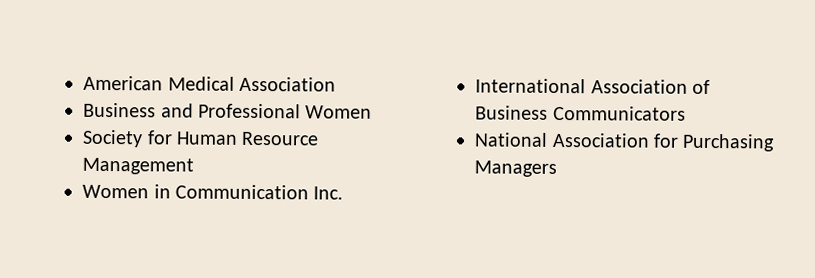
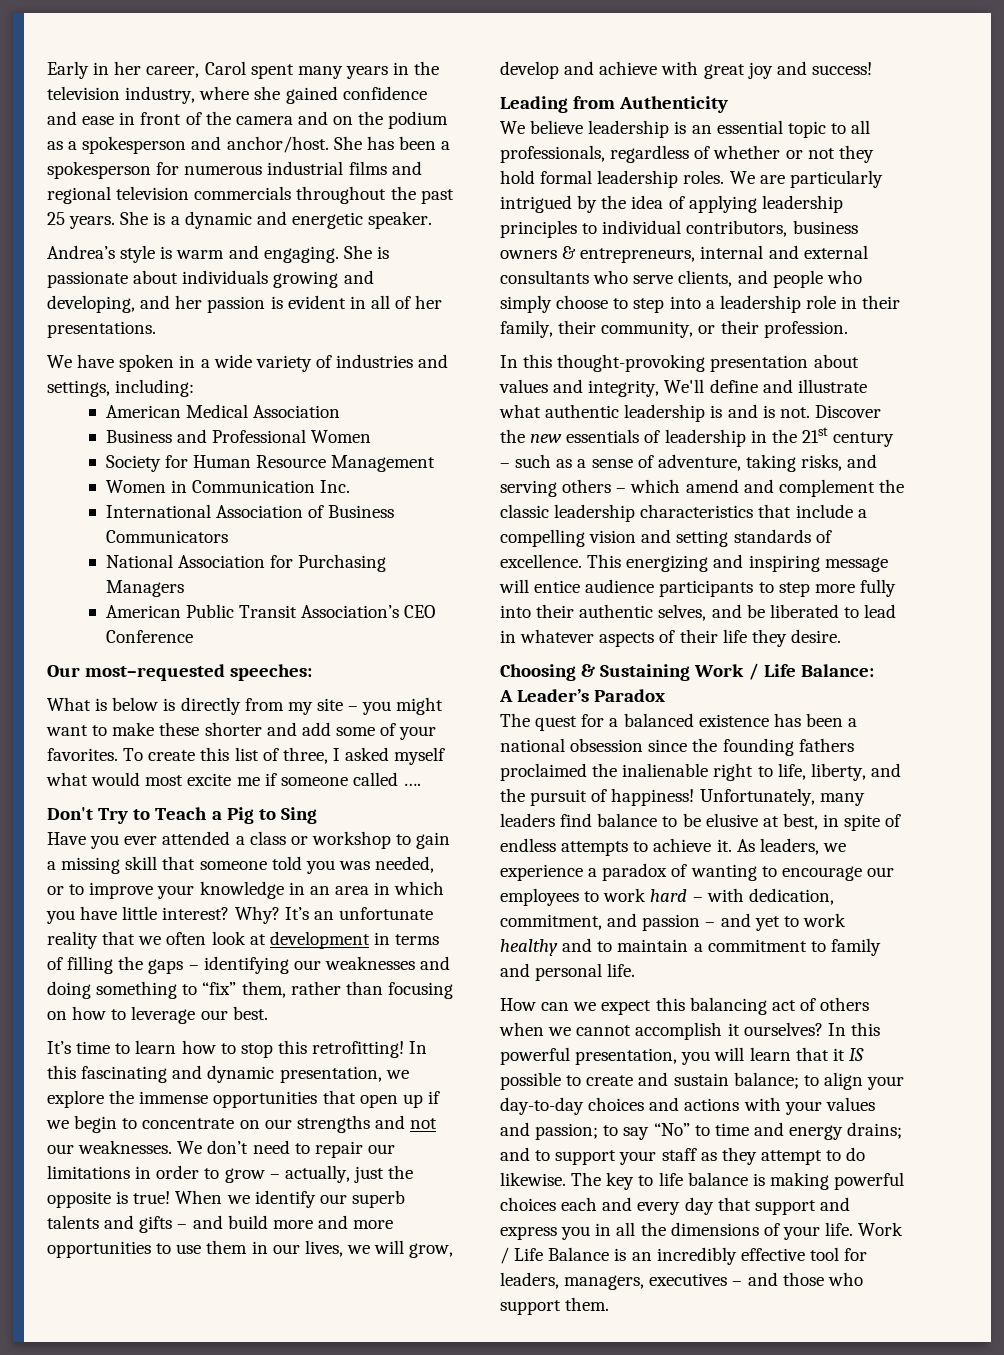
(83, 83) none -> [47,61,440,79] [47,86,427,104] [47,111,449,129] [47,136,451,154] [47,161,422,179] [47,186,454,204] [47,211,433,229] [47,245,389,263] [47,270,374,288] [47,295,443,313] [47,321,156,338] [47,354,449,372] [47,379,195,397] Early in her career, Carol spent many years in the television industry, where she gained confidence and ease in front of the camera and on the podium as a spokesperson and anchor/host. She has been a spokesperson for numerous industrial films and regional television commercials throughout the past 25 years. She is a dynamic and energetic speaker. // Andrea’s style is warm and engaging. She is passionate about individuals growing and developing, and her passion is evident in all of her presentations. // We have spoken in a wide variety of industries and settings, including: //
(558, 168) none -> [105,604,436,618] [105,630,193,643] [47,664,313,681] [47,697,444,715] [46,722,437,740] [47,747,446,765] [46,772,422,786] [47,807,317,824] [47,831,451,849] [47,856,435,874] [47,881,445,899] [46,906,433,924] [47,931,440,949] [47,956,451,974] [47,981,453,999] [47,1006,268,1024] [47,1040,428,1058] [47,1065,409,1083] [47,1090,440,1108] [46,1115,438,1133] [47,1140,395,1158] [47,1165,414,1183] [47,1190,405,1208] [47,1215,394,1233] [47,1240,454,1258] [500,61,872,79] [500,96,729,113] [500,120,871,138] [500,145,874,163] [500,170,883,188] [500,195,843,213] [500,220,858,238] [500,245,868,263] [500,270,862,288] [500,295,901,313] [500,320,848,338] [500,354,859,372] [499,379,867,397] [499,404,881,422] [500,427,895,447] [500,454,878,472] [500,479,904,497] [500,504,867,522] [500,529,832,547] [500,554,888,572] [499,579,896,597] [500,604,897,621] [500,629,841,647] [500,663,874,681] [499,689,666,702] [500,713,858,731] [500,738,854,756] [500,763,901,781] [500,788,865,806] [500,813,902,831] [500,838,846,856] [500,863,894,881] [500,888,834,906] [500,913,846,931] [500,938,881,956] [500,963,636,981] [500,997,870,1015] [499,1022,880,1040] [500,1047,864,1065] [500,1072,905,1090] [500,1097,875,1115] [500,1122,903,1140] [500,1147,866,1165] [500,1172,905,1190] [500,1197,850,1215] [500,1222,904,1240] [500,1247,868,1265] [500,1272,863,1290] [500,1297,610,1315] // American Public Transit Association’s CEO Conference // Our most–requested speeches: // What is below is directly from my site – you might want to make these shorter and add some of your favorites. To create this list of three, I asked myself what would most excite me if someone called …. // Don't Try to Teach a Pig to Sing // Have you ever attended a class or workshop to gain a missing skill that someone told you was needed, or to improve your knowledge in an area in which you have little interest? Why? It’s an unfortunate reality that we often look at development in terms of filling the gaps – identifying our weaknesses and doing something to “fix” them, rather than focusing on how to leverage our best. // It’s time to learn how to stop this retrofitting! In this fascinating and dynamic presentation, we explore the immense opportunities that open up if we begin to concentrate on our strengths and not our weaknesses. We don’t need to repair our limitations in order to grow – actually, just the opposite is true! When we identify our superb talents and gifts – and build more and more opportunities to use them in our lives, we will grow, develop and achieve with great joy and success! // Leading from Authenticity // We believe leadership is an essential topic to all professionals, regardless of whether or not they hold formal leadership roles. We are particularly intrigued by the idea of applying leadership principles to individual contributors, business owners & entrepreneurs, internal and external consultants who serve clients, and people who simply choose to step into a leadership role in their family, their community, or their profession. // In this thought-provoking presentation about values and integrity, We'll define and illustrate what authentic leadership is and is not. Discover the new essentials of leadership in the 21st century – such as a sense of adventure, taking risks, and serving others – which amend and complement the classic leadership characteristics that include a compelling vision and setting standards of excellence. This energizing and inspiring message will entice audience participants to step more fully into their authentic selves, and be liberated to lead in whatever aspects of their life they desire. // Choosing & Sustaining Work / Life Balance: // A Leader’s Paradox // The quest for a balanced existence has been a national obsession since the founding fathers proclaimed the inalienable right to life, liberty, and the pursuit of happiness! Unfortunately, many leaders find balance to be elusive at best, in spite of endless attempts to achieve it. As leaders, we experience a paradox of wanting to encourage our employees to work hard – with dedication, commitment, and passion – and yet to work healthy and to maintain a commitment to family and personal life. // How can we expect this balancing act of others when we cannot accomplish it ourselves? In this powerful presentation, you will learn that it IS possible to create and sustain balance; to align your day-to-day choices and actions with your values and passion; to say “No” to time and energy drains; and to support your staff as they attempt to do likewise. The key to life balance is making powerful choices each and every day that support and express you in all the dimensions of your life. Work / Life Balance is an incredibly effective tool for leaders, managers, executives – and those who support them.

